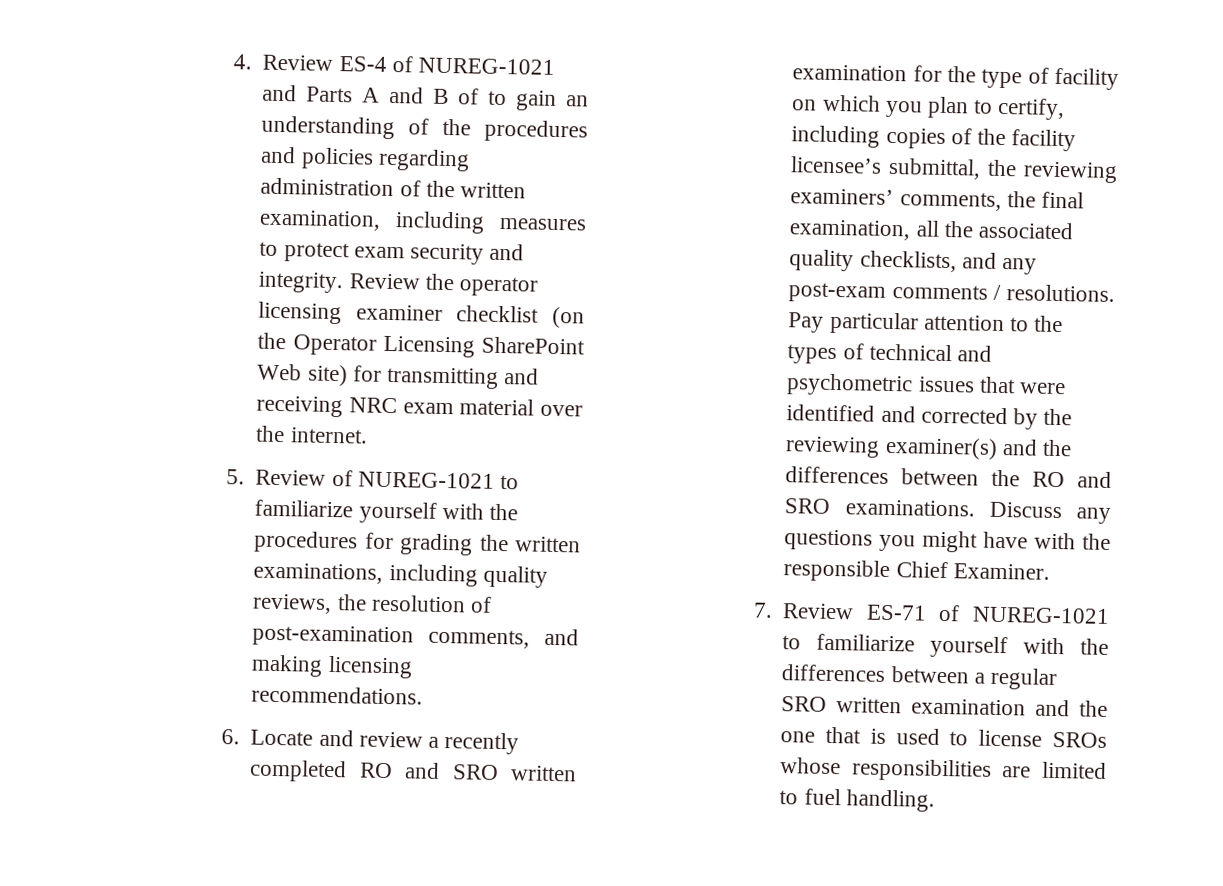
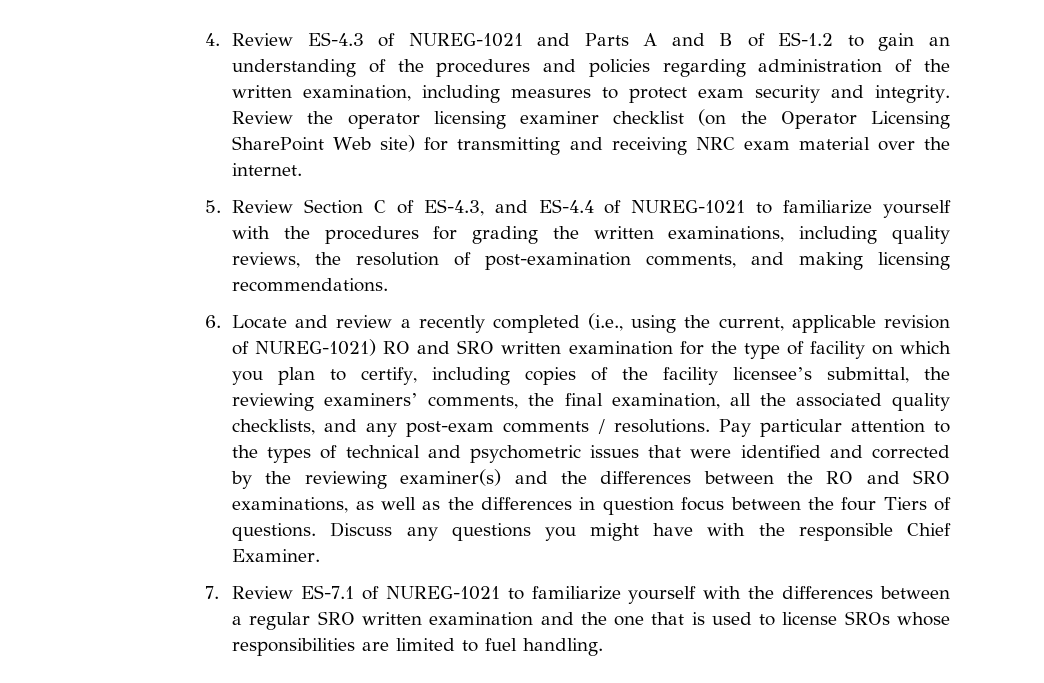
[338,56,387,72] ES-4 -> [307,32,364,46] ES-4.3
(480, 96) none -> [778,32,834,46] ES-1.2
(327, 477) none -> [304,199,594,216] Section C of ES-4.3, and ES-4.4
(348, 771) none -> [588,313,951,333] [232,339,377,356] (i.e., using the current, applicable revision of NUREG-1021)
[844,499,976,517] examinations. -> [232,497,951,515] [232,523,317,541] examinations, as well as the differences in question focus between the four Tiers of questions.
[865,604,927,621] ES-71 -> [301,585,355,599] ES-7.1

